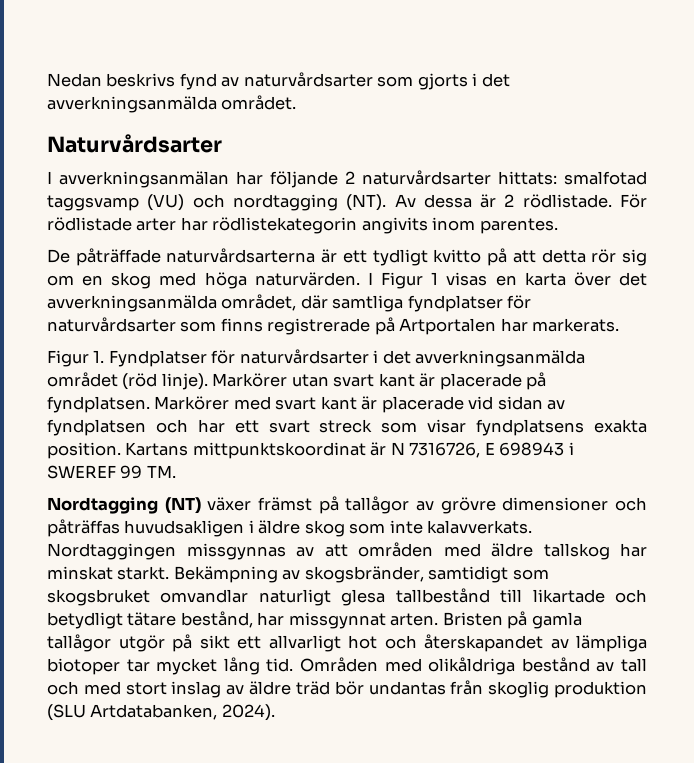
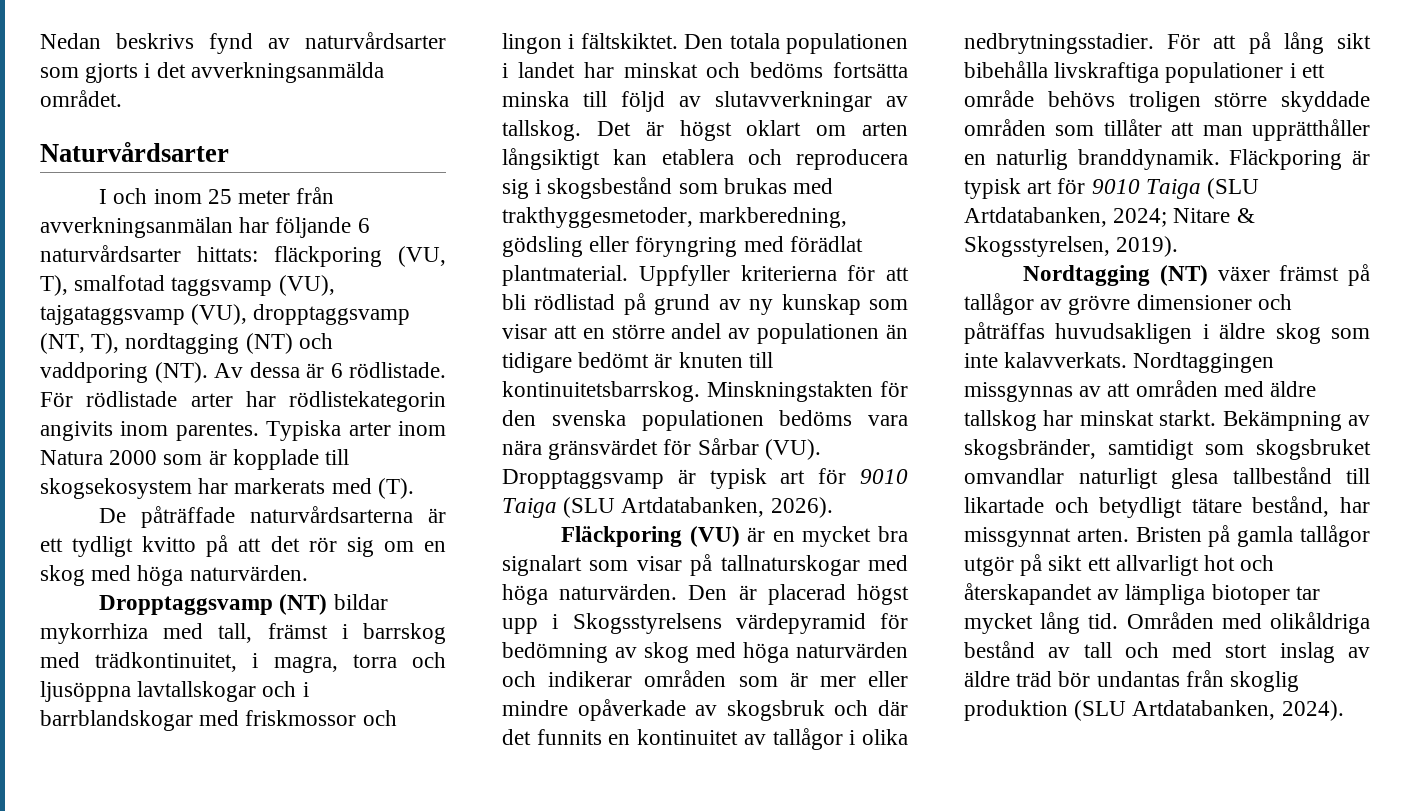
(52, 177) none -> [113,187,335,204] och inom 25 meter från
[345,171,355,184] 2 -> [357,218,370,233] 6
[564,171,647,185] [47,194,338,211] smalfotad taggsvamp (VU) och nordtagging -> [274,246,446,267] [40,275,335,296] [40,304,411,325] [40,333,333,354] [40,362,148,383] fläckporing (VU, T), smalfotad taggsvamp (VU), tajgataggsvamp (VU), dropptaggsvamp (NT, T), nordtagging (NT) och vaddporing
[504,194,515,207] 2 -> [330,363,343,378] 6
(558, 226) none -> [266,420,446,441] [40,449,350,470] [40,478,414,499] Typiska arter inom Natura 2000 som är kopplade till skogsekosystem har markerats med (T).
[541,249,586,263] detta -> [270,536,300,552] det
[367,272,647,289] [47,294,532,312] [47,317,620,335] [47,349,586,367] [47,372,547,390] [47,396,566,413] [47,419,648,436] [47,442,574,459] [47,465,176,479] I Figur 1 visas en karta över det avverkningsanmälda området, där samtliga fyndplatser för naturvårdsarter som finns registrerade på Artportalen har markerats. // Figur 1. Fyndplatser för naturvårdsarter i det avverkningsanmälda området (röd linje). Markörer utan svart kant är placerade på fyndplatsen. Markörer med svart kant är placerade vid sidan av fyndplatsen och har ett svart streck som visar fyndplatsens exakta position. Kartans mittpunktskoordinat är N 7316726, E 698943 i SWEREF 99 TM. -> [99,594,388,615] [40,623,446,644] [40,652,446,673] [40,681,309,702] [40,710,397,731] [502,33,908,54] [502,62,908,78] [502,91,908,112] [502,120,908,141] [502,148,908,170] [502,177,834,199] [502,207,848,228] [502,236,863,257] [502,265,909,286] [502,293,908,315] [502,323,908,344] [502,352,773,373] [502,381,908,402] [502,410,908,431] [502,438,821,460] [502,468,908,489] [502,497,833,518] [561,526,908,547] [502,554,908,576] [502,584,909,605] [502,613,908,634] [502,642,908,663] [502,670,908,687] [502,699,908,721] [502,728,908,750] [964,32,1371,54] [964,61,1325,83] [964,90,1370,112] [964,119,1370,141] [964,149,1370,170] [964,178,1260,199] [964,207,1255,227] [964,236,1179,257] // Dropptaggsvamp (NT) bildar mykorrhiza med tall, främst i barrskog med trädkontinuitet, i magra, torra och ljusöppna lavtallskogar och i barrblandskogar med friskmossor och lingon i fältskiktet. Den totala populationen i landet har minskat och bedöms fortsätta minska till följd av slutavverkningar av tallskog. Det är högst oklart om arten långsiktigt kan etablera och reproducera sig i skogsbestånd som brukas med trakthyggesmetoder, markberedning, gödsling eller föryngring med förädlat plantmaterial. Uppfyller kriterierna för att bli rödlistad på grund av ny kunskap som visar att en större andel av populationen än tidigare bedömt är knuten till kontinuitetsbarrskog. Minskningstakten för den svenska populationen bedöms vara nära gränsvärdet för Sårbar (VU). Dropptaggsvamp är typisk art för 9010 Taiga (SLU Artdatabanken, 2026). // Fläckporing (VU) är en mycket bra signalart som visar på tallnaturskogar med höga naturvärden. Den är placerad högst upp i Skogsstyrelsens värdepyramid för bedömning av skog med höga naturvärden och indikerar områden som är mer eller mindre opåverkade av skogsbruk och där det funnits en kontinuitet av tallågor i olika nedbrytningsstadier. För att på lång sikt bibehålla livskraftiga populationer i ett område behövs troligen större skyddade områden som tillåter att man upprätthåller en naturlig branddynamik. Fläckporing är typisk art för 9010 Taiga (SLU Artdatabanken, 2024; Nitare & Skogsstyrelsen, 2019).

